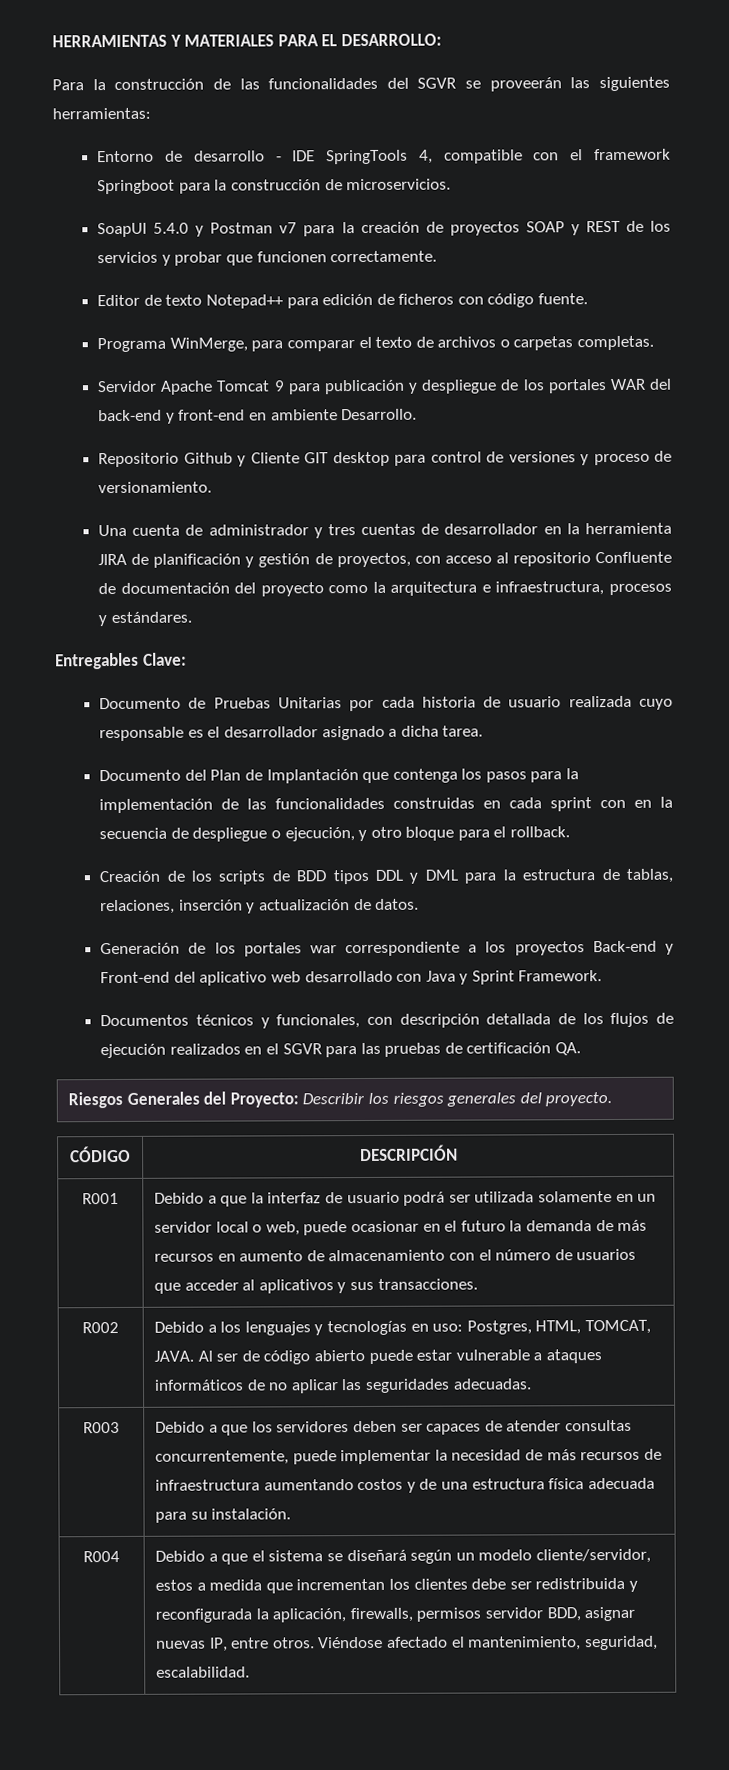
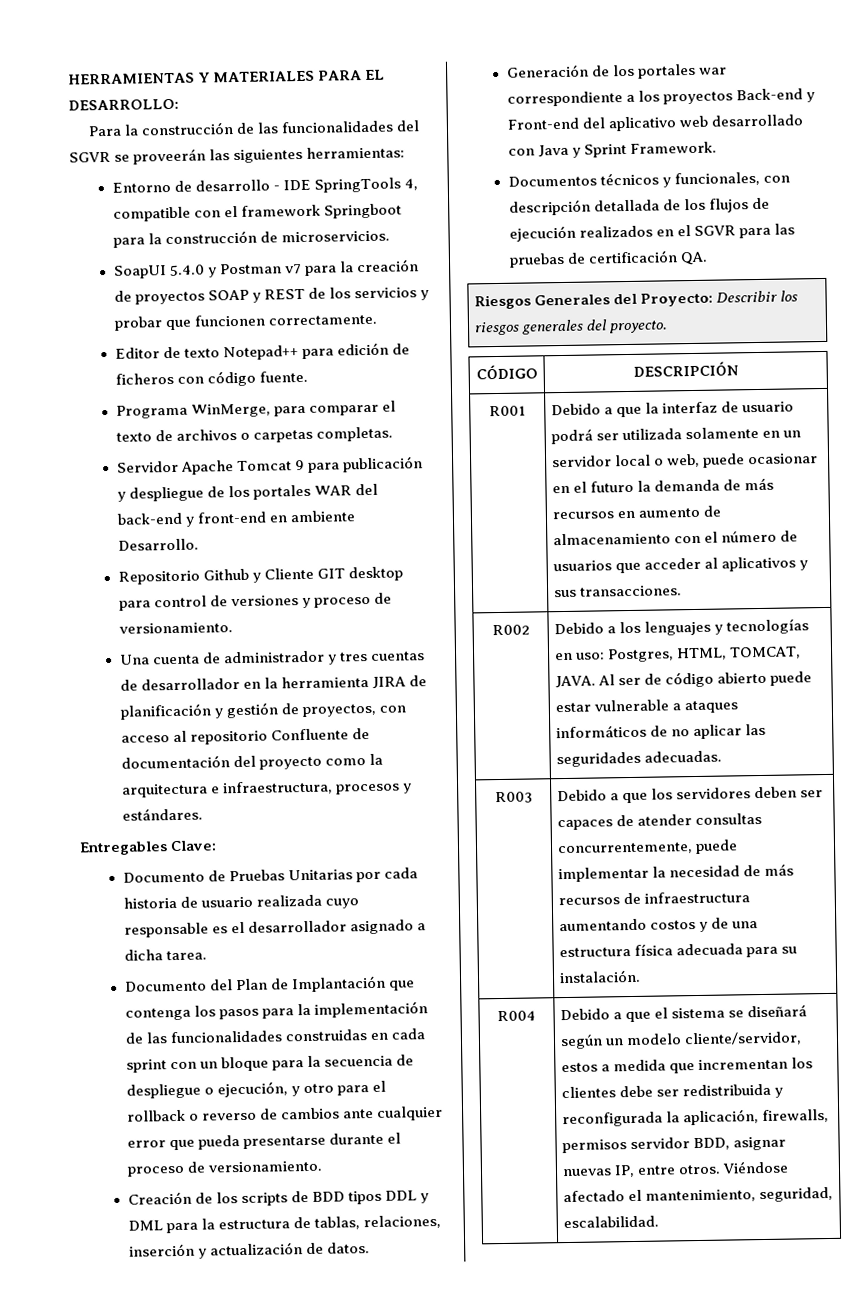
[634,799,653,808] en -> [199,1056,304,1072] un bloque para
[405,826,455,841] bloque -> (334, 1088) none
[510,826,571,838] rollback. -> [126,1105,444,1122] [126,1132,401,1151] [126,1160,322,1177] rollback o reverso de cambios ante cualquier error que pueda presentarse durante el proceso de versionamiento.

